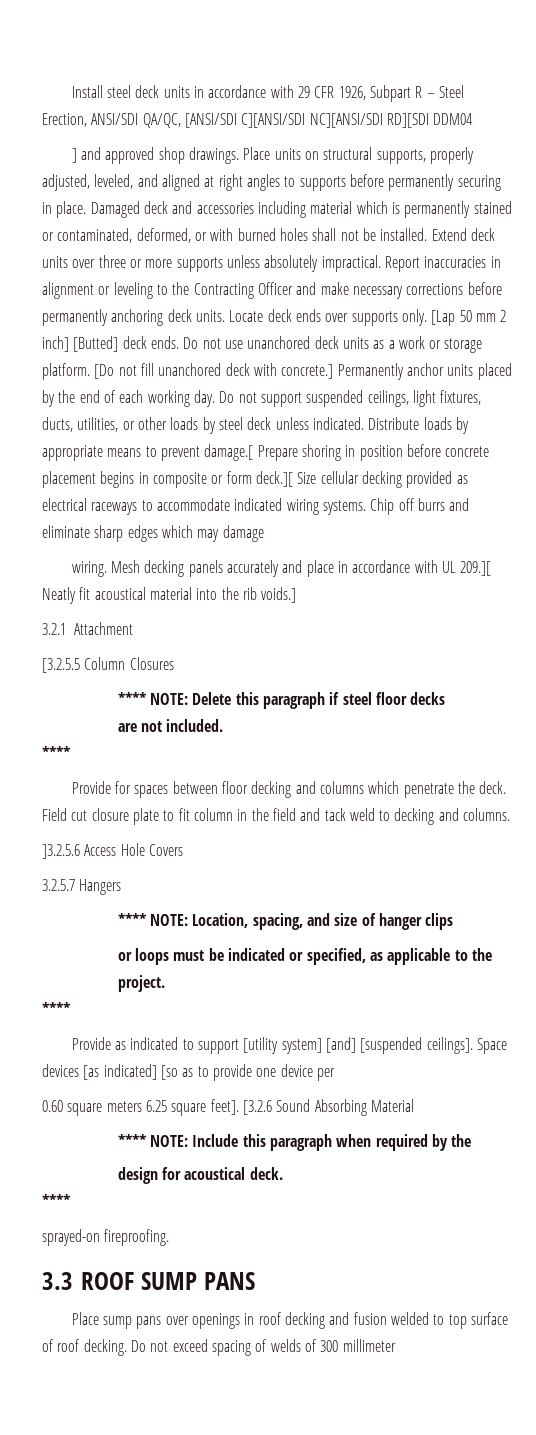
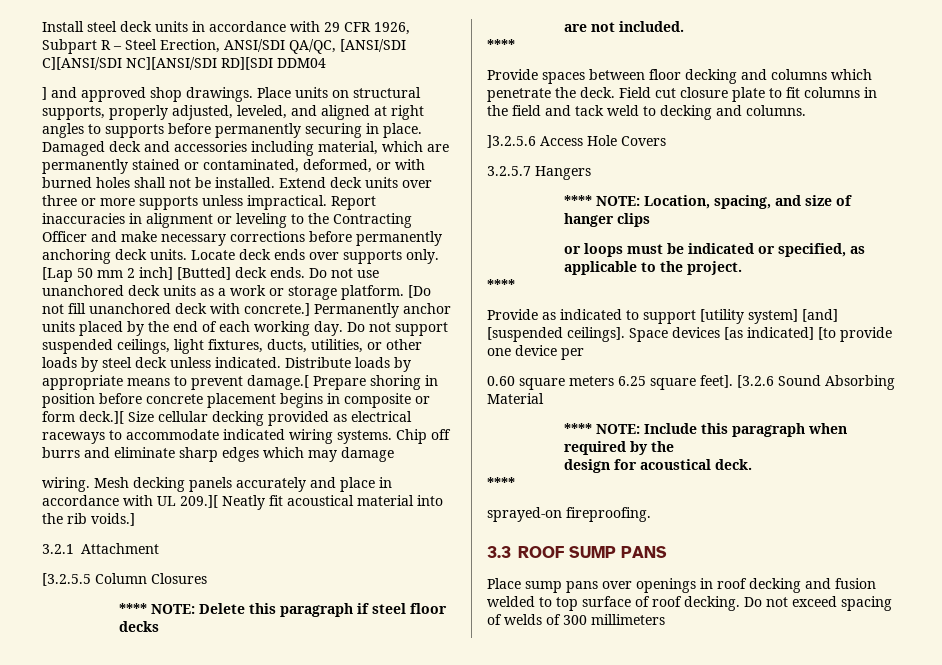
[310,201,400,214] material which is -> [318,141,449,155] material, which are
[264,255,319,272] absolutely -> (243, 200) none
[115,781,132,794] for -> (538, 74) none
[193,808,233,821] column -> [804,87,860,98] columns
[160,1065,209,1080] [so as to -> [818,327,836,340] [to
[342,1339,396,1352] millimeter -> [591,614,665,625] millimeters

